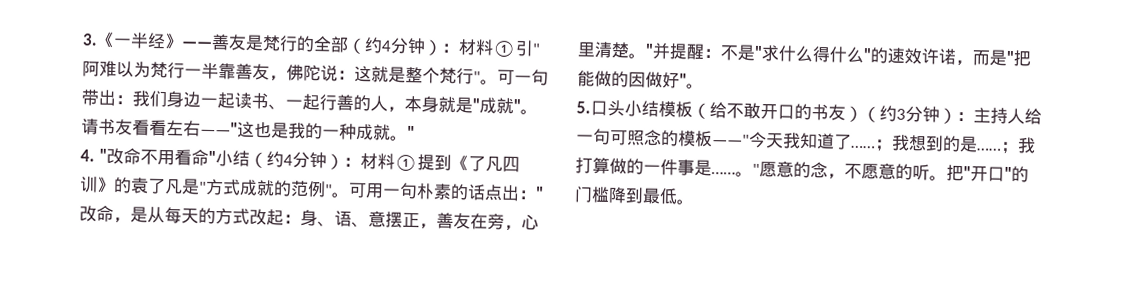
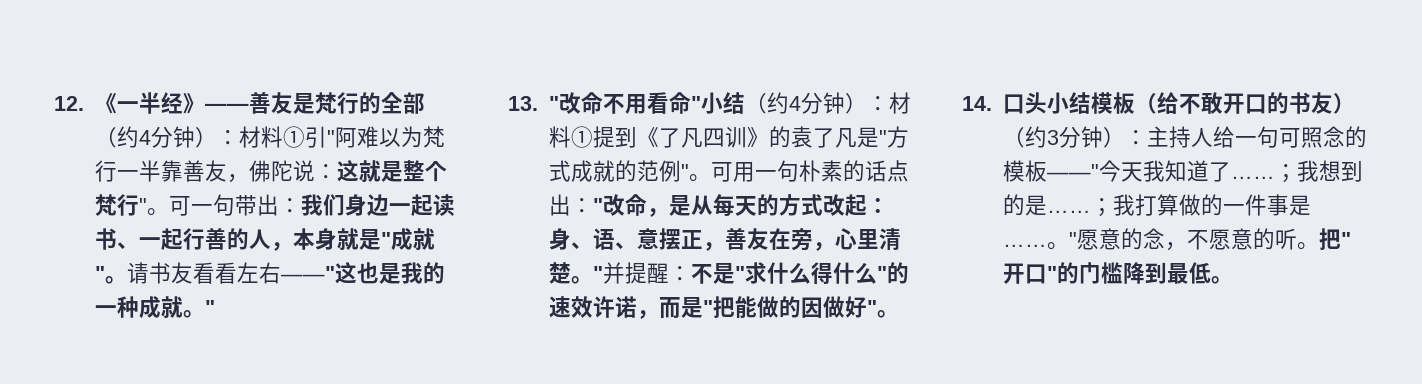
[82,33,98,46] 3. -> [54,96,84,111] 12.
[80,149,95,162] 4. -> [508,96,538,111] 13.
[576,101,591,114] 5. -> [962,96,992,111] 14.

